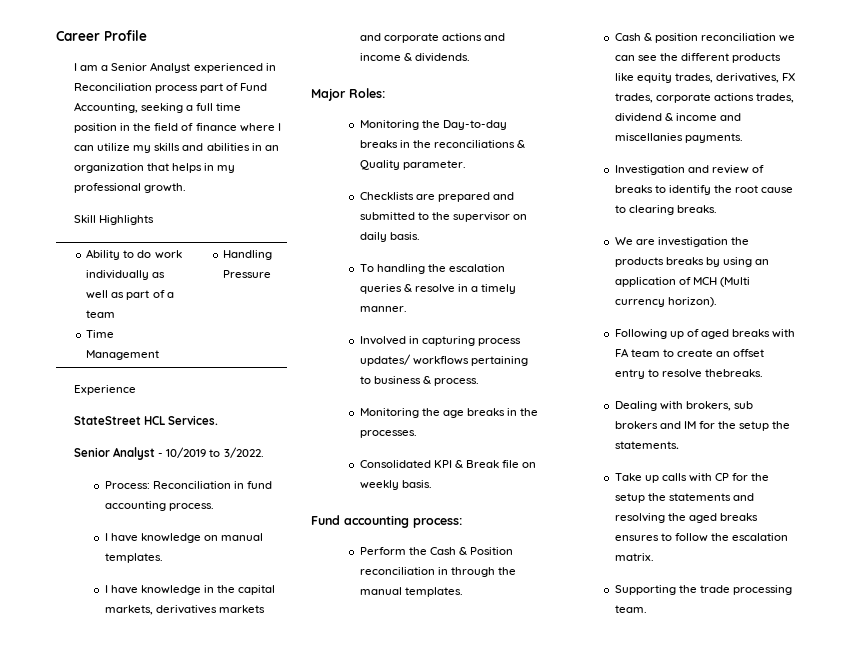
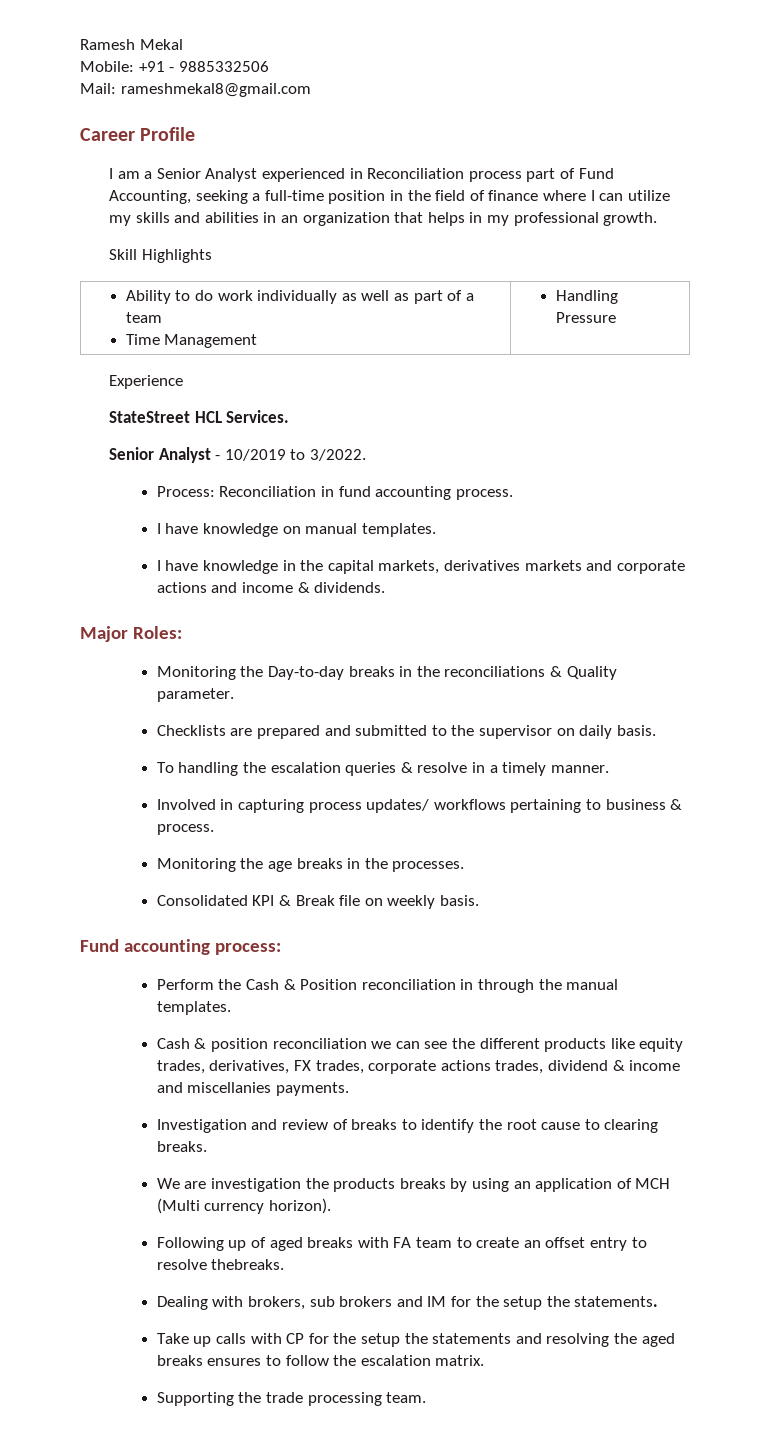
(56, 36) none -> [80,39,183,50] [80,61,269,72] [80,83,311,97] Ramesh Mekal // Mobile: +91 - 9885332506 // Mail: rameshmekal8@gmail.com //
[196,103,242,111] full time -> [264,190,324,201] full-time

